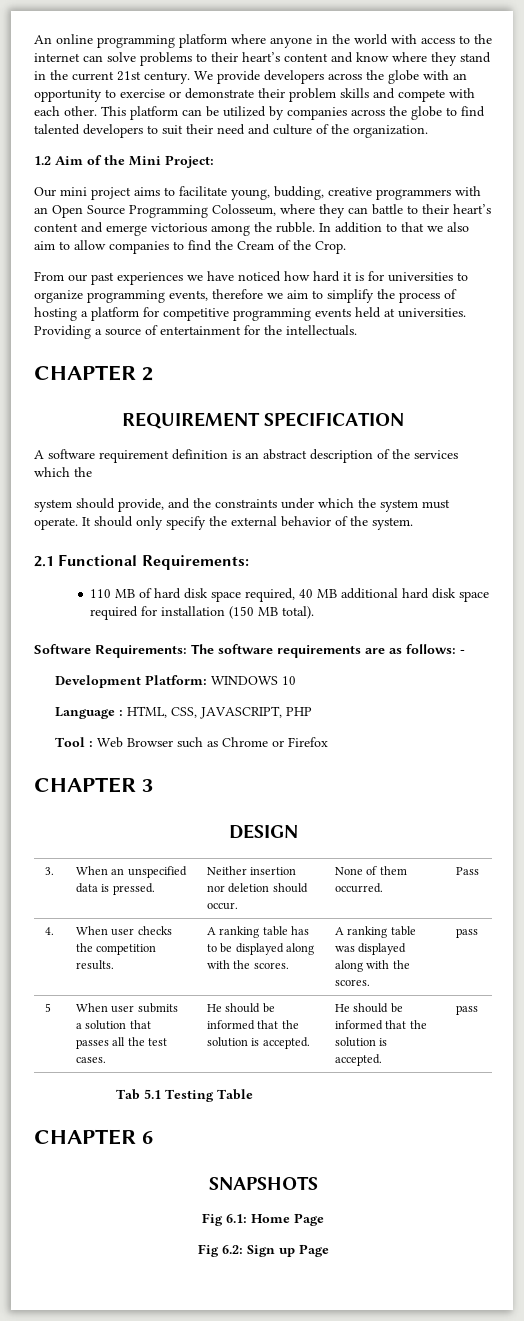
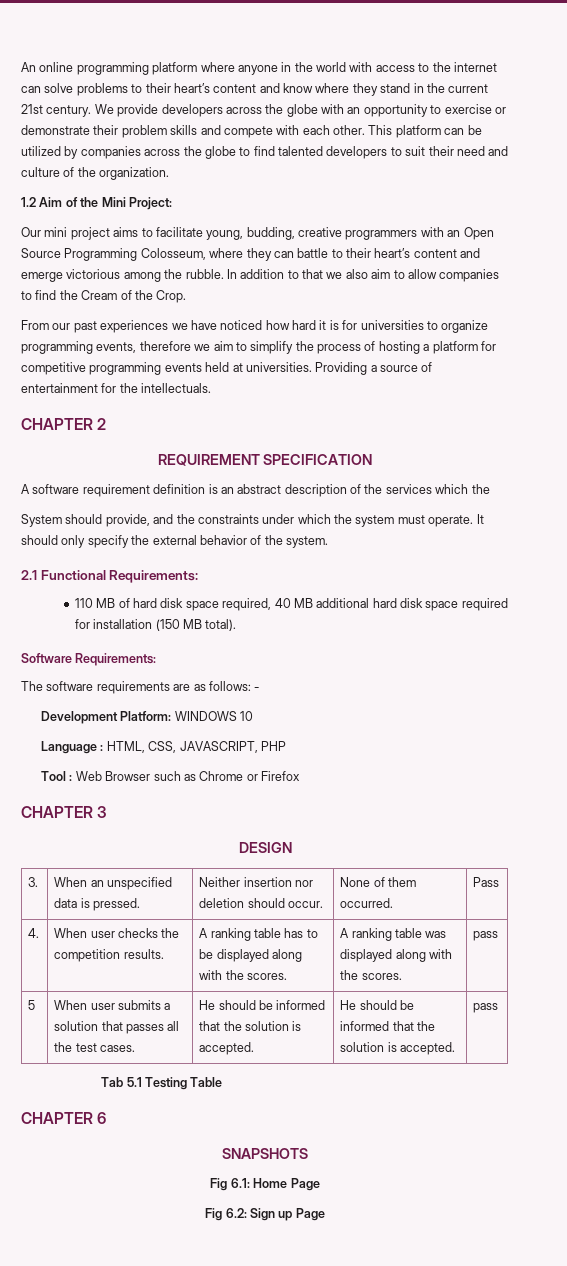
[34,499,72,512] system -> [21,514,62,527] System
(187, 651) none -> (157, 659) //

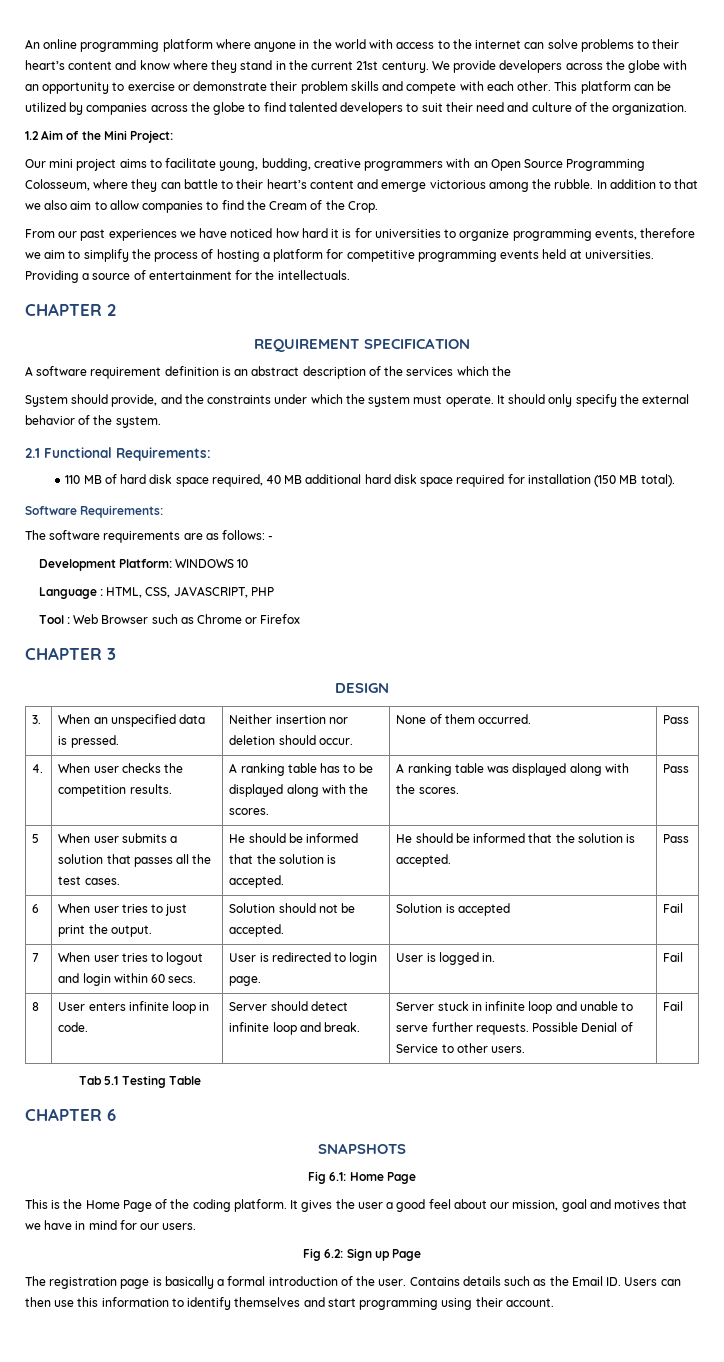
[473,931,499,941] pass -> [663,764,690,773] Pass
[473,1003,499,1013] pass -> [663,834,690,843] [32,904,40,913] [58,903,188,916] [58,924,152,937] [229,903,356,913] [229,924,285,937] [396,903,510,916] [663,903,684,913] [32,953,40,962] [58,952,204,965] [58,973,197,986] [229,952,378,965] [229,976,262,986] [396,952,496,965] [663,952,684,962] [32,1002,40,1011] [58,1001,210,1014] [58,1022,89,1032] [229,1001,348,1011] [229,1022,361,1035] [396,1001,633,1014] [396,1022,633,1035] [396,1043,526,1053] [663,1001,684,1011] Pass // 6 | When user tries to just print the output. | Solution should not be accepted. | Solution is accepted | Fail // 7 | When user tries to logout and login within 60 secs. | User is redirected to login page. | User is logged in. | Fail // 8 | User enters infinite loop in code. | Server should detect infinite loop and break. | Server stuck in infinite loop and unable to serve further requests. Possible Denial of Service to other users. | Fail
(320, 1184) none -> [25,1199,688,1212] [25,1220,197,1230] // This is the Home Page of the coding platform. It gives the user a good feel about our mission, goal and motives that we have in mind for our users.
(325, 1214) none -> [25,1276,681,1289] [25,1297,554,1310] // The registration page is basically a formal introduction of the user. Contains details such as the Email ID. Users can then use this information to identify themselves and start programming using their account.

